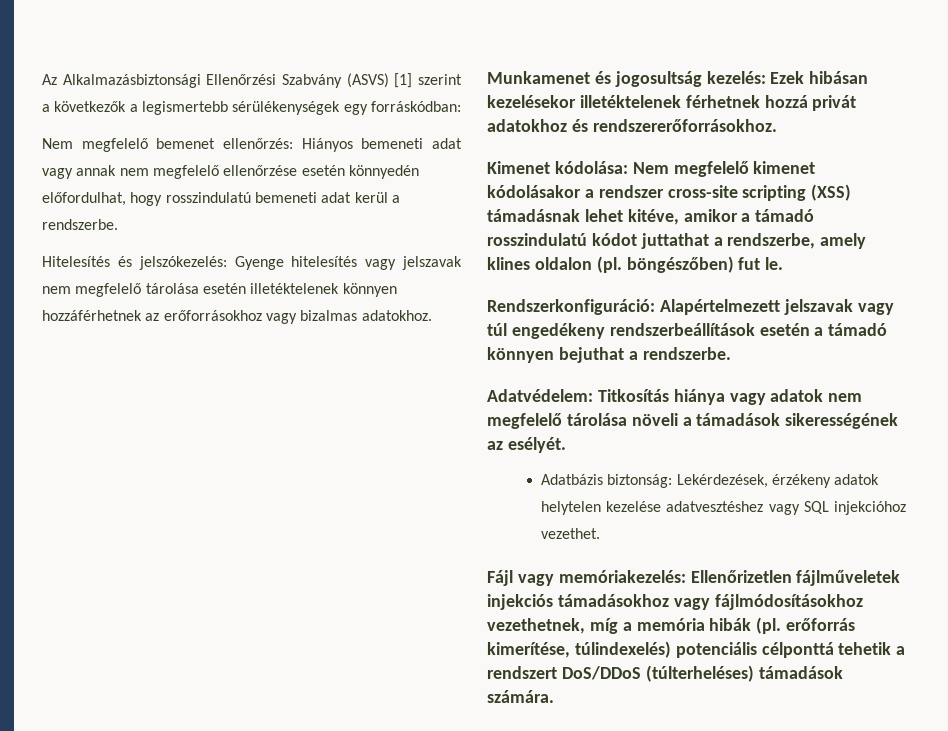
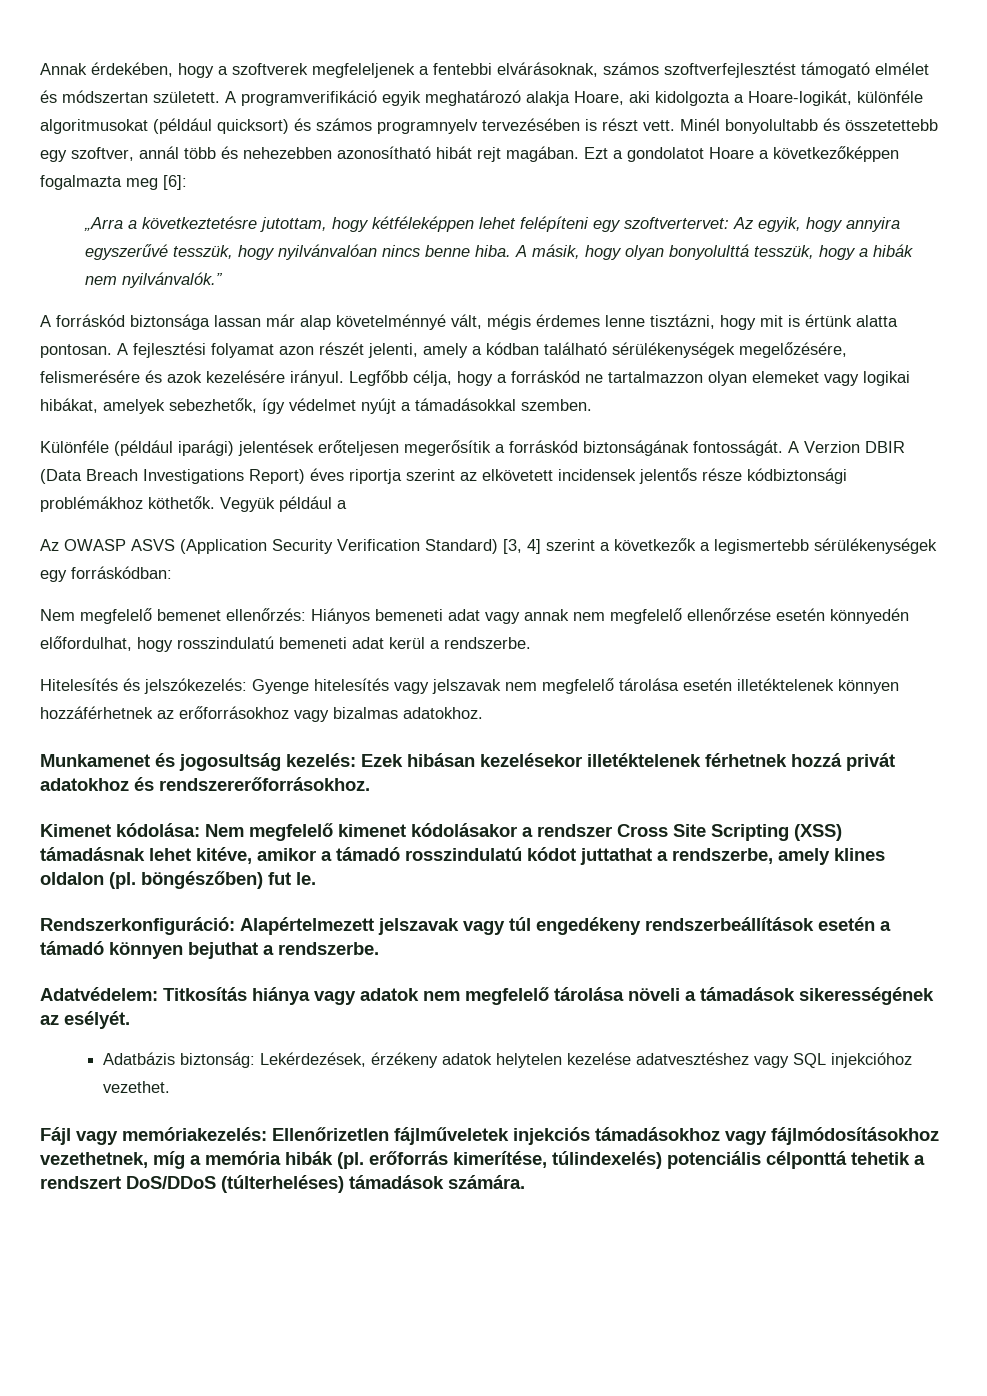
[42,73,413,88] Az Alkalmazásbiztonsági Ellenőrzési Szabvány (ASVS) [1] -> [40,62,929,78] [40,90,923,106] [40,118,938,134] [40,146,899,162] [40,175,187,190] [83,216,900,232] [84,244,913,260] [84,272,223,288] [40,314,898,330] [40,342,847,358] [40,370,910,386] [40,398,592,414] [40,440,905,456] [40,468,847,484] [40,496,347,512] [40,539,541,554] Annak érdekében, hogy a szoftverek megfeleljenek a fentebbi elvárásoknak, számos szoftverfejlesztést támogató elmélet és módszertan született. A programverifikáció egyik meghatározó alakja Hoare, aki kidolgozta a Hoare-logikát, különféle algoritmusokat (például quicksort) és számos programnyelv tervezésében is részt vett. Minél bonyolultabb és összetettebb egy szoftver, annál több és nehezebben azonosítható hibát rejt magában. Ezt a gondolatot Hoare a következőképpen fogalmazta meg [6]: // „Arra a következtetésre jutottam, hogy kétféleképpen lehet felépíteni egy szoftvertervet: Az egyik, hogy annyira egyszerűvé tesszük, hogy nyilvánvalóan nincs benne hiba. A másik, hogy olyan bonyolulttá tesszük, hogy a hibák nem nyilvánvalók.” // A forráskód biztonsága lassan már alap követelménnyé vált, mégis érdemes lenne tisztázni, hogy mit is értünk alatta pontosan. A fejlesztési folyamat azon részét jelenti, amely a kódban található sérülékenységek megelőzésére, felismerésére és azok kezelésére irányul. Legfőbb célja, hogy a forráskód ne tartalmazzon olyan elemeket vagy logikai hibákat, amelyek sebezhetők, így védelmet nyújt a támadásokkal szemben. // Különféle (például iparági) jelentések erőteljesen megerősítik a forráskód biztonságának fontosságát. A Verzion DBIR (Data Breach Investigations Report) éves riportja szerint az elkövetett incidensek jelentős része kódbiztonsági problémákhoz köthetők. Vegyük például a // Az OWASP ASVS (Application Security Verification Standard) [3, 4]
[667,185,807,201] cross-site scripting -> [617,824,789,841] Cross Site Scripting

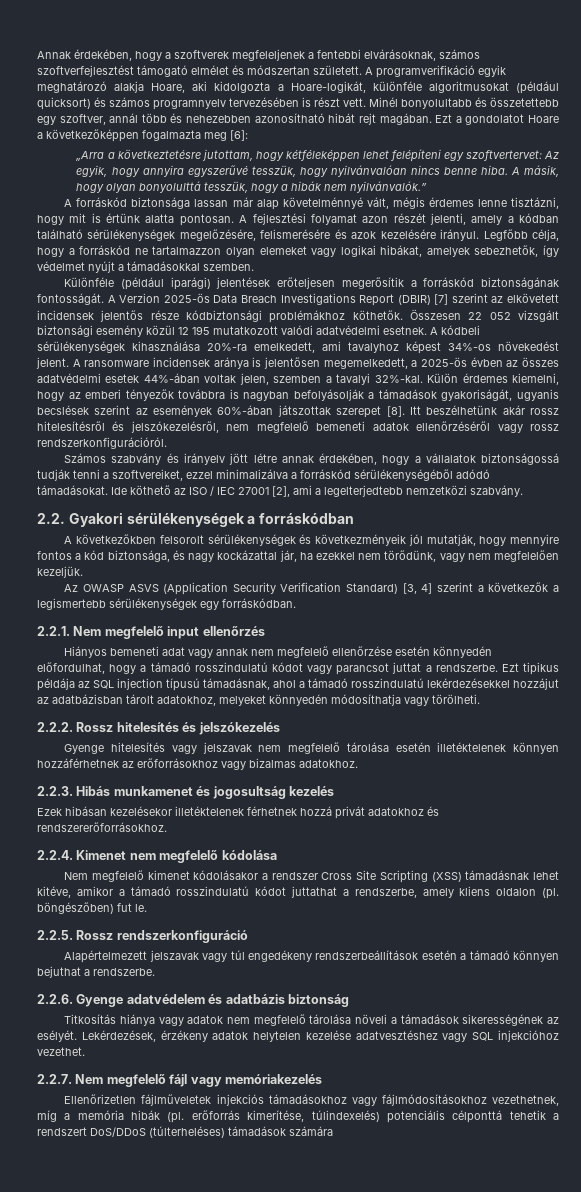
[865,441,905,453] [40,468,402,484] DBIR (Data Breach Investigations Report) éves riportja -> [163,293,449,306] 2025-ös Data Breach Investigations Report (DBIR) [7]
[220,496,347,512] Vegyük például a -> [410,309,559,322] [37,325,480,337] [37,341,559,354] [36,357,560,369] [37,373,559,385] [37,389,559,401] [37,405,559,418] [37,421,560,433] [37,437,167,449] [64,453,559,465] [37,469,490,481] [37,485,523,497] [37,512,355,527] [64,534,559,546] [37,550,559,562] [37,566,83,578] Összesen 22 052 vizsgált biztonsági esemény közül 12 195 mutatkozott valódi adatvédelmi esetnek. A kódbeli sérülékenységek kihasználása 20%-ra emelkedett, ami tavalyhoz képest 34%-os növekedést jelent. A ransomware incidensek aránya is jelentősen megemelkedett, a 2025-ös évben az összes adatvédelmi esetek 44%-ában voltak jelen, szemben a tavalyi 32%-kal. Külön érdemes kiemelni, hogy az emberi tényezők továbbra is nagyban befolyásolják a támadások gyakoriságát, ugyanis becslések szerint az események 60%-ában játszottak szerepet [8]. Itt beszélhetünk akár rossz hitelesítésről és jelszókezelésről, nem megfelelő bemeneti adatok ellenőrzéséről vagy rossz rendszerkonfigurációról. // Számos szabvány és irányelv jött létre annak érdekében, hogy a vállalatok biztonságossá tudják tenni a szoftvereiket, ezzel minimalizálva a forráskód sérülékenységéből adódó támadásokat. Ide köthető az ISO / IEC 27001 [2], ami a legelterjedtebb nemzetközi szabvány. // 2.2. Gyakori sérülékenységek a forráskódban // A következőkben felsorolt sérülékenységek és következményeik jól mutatják, hogy mennyire fontos a kód biztonsága, és nagy kockázattal jár, ha ezekkel nem törődünk, vagy nem megfelelően kezeljük.
[71,566,172,579] [40,608,306,624] forráskódban: // Nem megfelelő bemenet ellenőrzés: -> [222,598,296,608] [37,626,265,639] forráskódban. // 2.2.1. Nem megfelelő input ellenőrzés //
[177,636,531,649] [40,678,247,694] rosszindulatú bemeneti adat kerül a rendszerbe. // Hitelesítés és jelszókezelés: -> [140,662,560,675] [37,678,559,691] [37,694,480,706] [37,722,280,735] a támadó rosszindulatú kódot vagy parancsot juttat a rendszerbe. Ezt tipikus példája az SQL injection típusú támadásnak, ahol a támadó rosszindulatú lekérdezésekkel hozzájut az adatbázisban tárolt adatokhoz, melyeket könnyedén módosíthatja vagy törölheti. // 2.2.2. Rossz hitelesítés és jelszókezelés //
[40,754,150,767] Munkamenet -> [37,786,193,796] 2.2.3. Hibás munkamenet
[286,753,356,767] kezelés: -> [288,786,334,796] kezelés //
[40,823,200,837] Kimenet kódolása: -> [37,850,277,863] 2.2.4. Kimenet nem megfelelő kódolása //
[834,848,885,861] klines -> [459,886,491,896] kliens
[40,917,235,935] Rendszerkonfiguráció: -> [37,930,248,943] 2.2.5. Rossz rendszerkonfiguráció //
[40,987,158,1001] Adatvédelem: -> [37,994,349,1007] 2.2.6. Gyenge adatvédelem és adatbázis biztonság //
[102,1052,255,1068] // Adatbázis biztonság: -> (77, 1036) none
[40,1127,267,1145] Fájl vagy memóriakezelés: -> [37,1074,322,1087] 2.2.7. Nem megfelelő fájl vagy memóriakezelés //
[448,1175,525,1189] számára. -> [289,1126,333,1136] számára

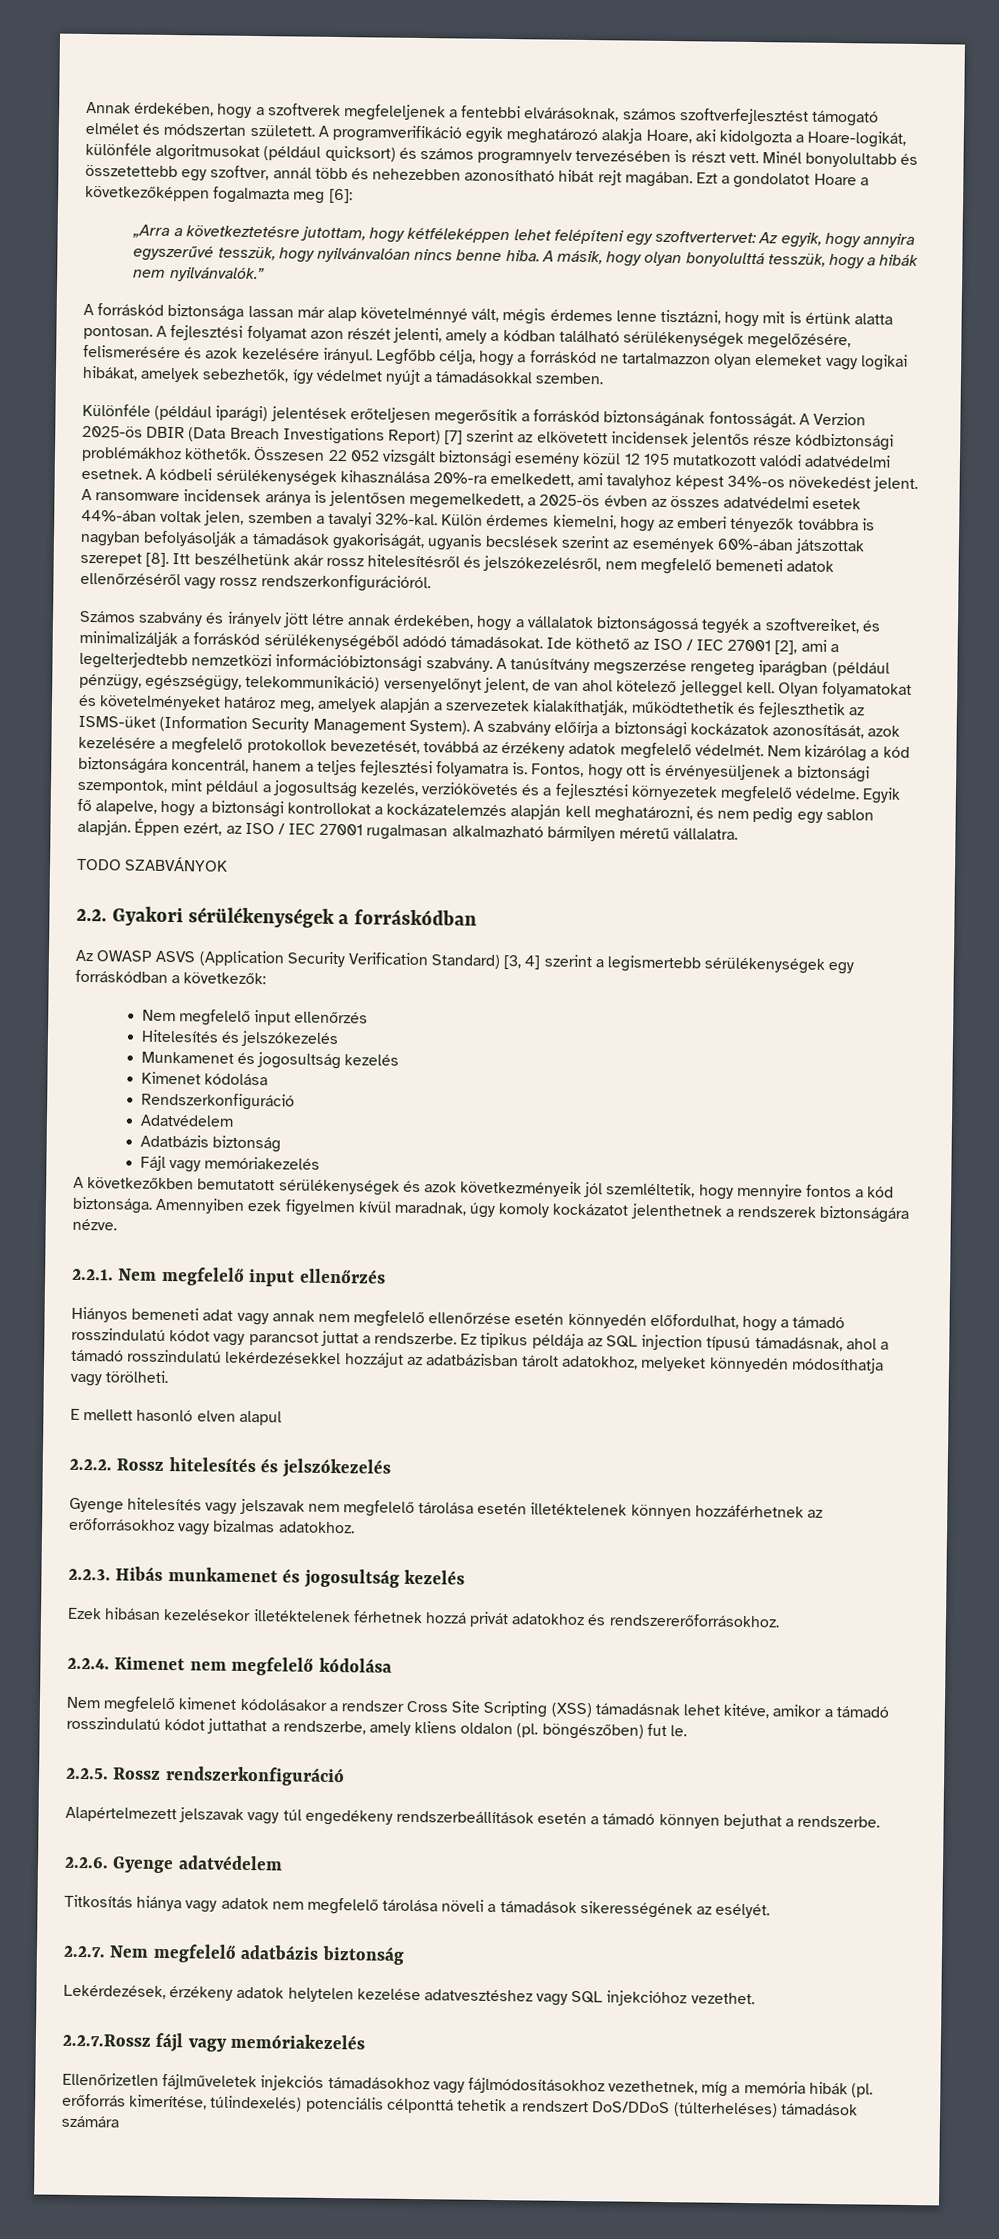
[213,293,431,306] Data Breach Investigations Report (DBIR) -> [146,426,441,445] DBIR (Data Breach Investigations Report)
[37,469,288,481] tudják tenni a szoftvereiket, ezzel minimalizálva -> [701,618,881,634] [79,630,178,648] tegyék a szoftvereiket, és minimalizálják
(467, 490) none -> [275,654,423,673] információbiztonsági
(523, 491) none -> [495,657,890,677] [79,673,913,698] [78,694,865,719] [78,715,901,739] [78,736,910,762] [78,756,870,783] [77,778,902,804] [77,798,874,824] [77,818,739,842] [76,856,229,872] A tanúsítvány megszerzése rengeteg iparágban (például pénzügy, egészségügy, telekommunikáció) versenyelőnyt jelent, de van ahol kötelező jelleggel kell. Olyan folyamatokat és követelményeket határoz meg, amelyek alapján a szervezetek kialakíthatják, működtethetik és fejleszthetik az ISMS-üket (Information Security Management System). A szabvány előírja a biztonsági kockázatok azonosítását, azok kezelésére a megfelelő protokollok bevezetését, továbbá az érzékeny adatok megfelelő védelmét. Nem kizárólag a kód biztonságára koncentrál, hanem a teljes fejlesztési folyamatra is. Fontos, hogy ott is érvényesüljenek a biztonsági szempontok, mint például a jogosultság kezelés, verziókövetés és a fejlesztési környezetek megfelelő védelme. Egyik fő alapelve, hogy a biztonsági kontrollokat a kockázatelemzés alapján kell meghatározni, és nem pedig egy sablon alapján. Éppen ezért, az ISO / IEC 27001 rugalmasan alkalmazható bármilyen méretű vállalatra. // TODO SZABVÁNYOK
[64,534,559,546] [37,550,559,562] [37,566,83,578] // A következőkben felsorolt sérülékenységek és következményeik jól mutatják, hogy mennyire fontos a kód biztonsága, és nagy kockázattal jár, ha ezekkel nem törődünk, vagy nem megfelelően kezeljük. -> (478, 917) none
[488,582,559,592] következők a -> (604, 963) none
[222,598,296,608] forráskódban. -> [75,969,267,985] [141,1009,369,1026] [140,1029,339,1048] [140,1051,400,1070] [140,1071,268,1086] [140,1092,295,1111] [139,1114,234,1127] [139,1134,281,1153] [139,1155,320,1173] [73,1176,895,1200] [72,1196,910,1223] [72,1218,117,1231] forráskódban a következők: // Nem megfelelő input ellenőrzés // Hitelesítés és jelszókezelés // Munkamenet és jogosultság kezelés // Kimenet kódolása // Rendszerkonfiguráció // Adatvédelem // Adatbázis biztonság // Fájl vagy memóriakezelés // A következőkben bemutatott sérülékenységek és azok következményeik jól szemléltetik, hogy mennyire fontos a kód biztonsága. Amennyiben ezek figyelmen kívül maradnak, úgy komoly kockázatot jelenthetnek a rendszerek biztonságára nézve.
[501,663,519,672] Ezt -> [460,1333,478,1345] Ez
(480, 699) none -> [70,1408,282,1426] // E mellett hasonló elven alapul
[208,994,349,1007] és adatbázis biztonság -> (283, 1863) none
(77, 1036) none -> [63,1943,405,1965] // 2.2.7. Nem megfelelő adatbázis biztonság //
[37,1074,166,1087] 2.2.7. Nem megfelelő -> [62,2033,151,2047] 2.2.7.Rossz

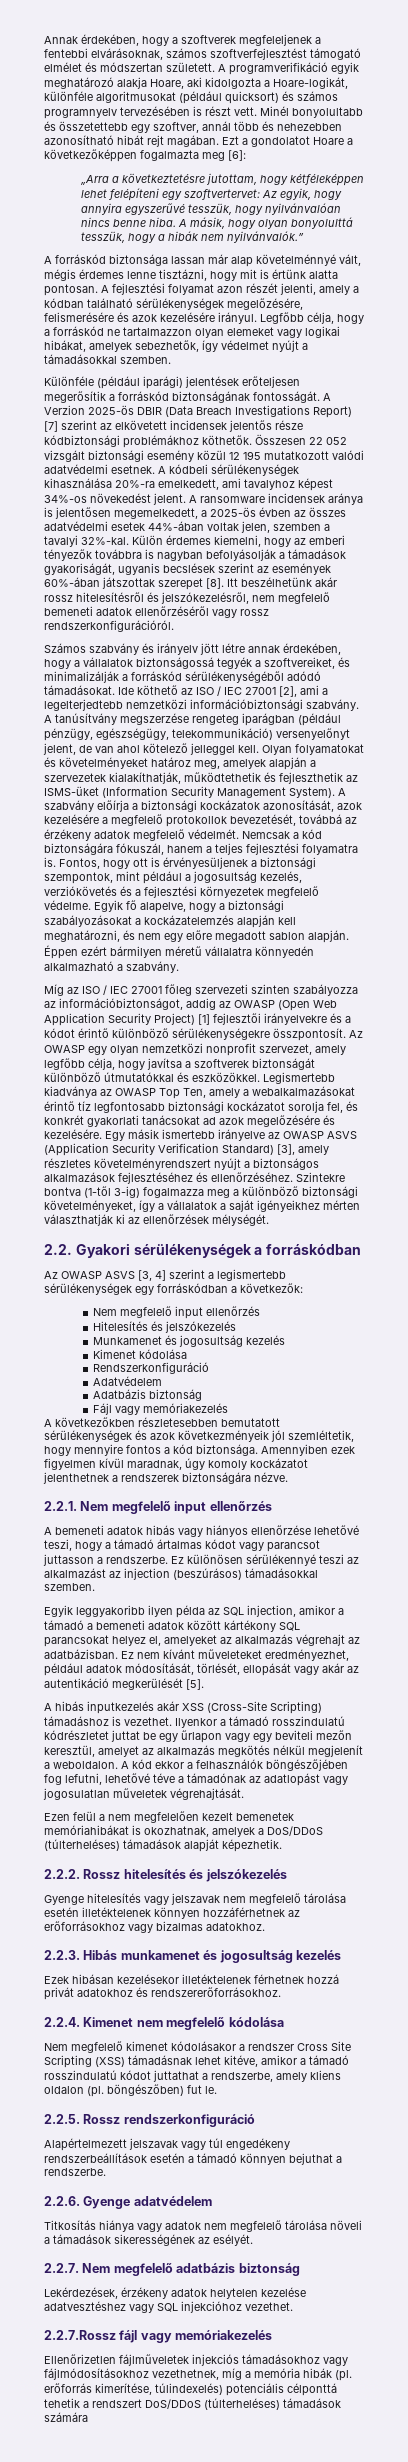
[767,744,868,762] Nem kizárólag -> [242,831,290,839] Nemcsak
[171,759,250,773] koncentrál, -> [116,843,164,855] fókuszál,
[286,802,371,815] kontrollokat -> [44,915,132,927] szabályozásokat
[752,807,874,824] [77,818,739,842] [76,856,229,872] pedig egy sablon alapján. Éppen ezért, az ISO / IEC 27001 rugalmasan alkalmazható bármilyen méretű vállalatra. // TODO SZABVÁNYOK -> [164,930,349,943] [44,945,314,959] [44,961,179,973] [44,984,358,996] [44,998,337,1011] [44,1013,351,1026] [44,1028,363,1041] [44,1043,346,1056] [44,1058,315,1070] [44,1072,335,1084] [44,1086,355,1099] [44,1101,358,1113] [44,1115,335,1127] [44,1129,357,1141] [44,1143,329,1156] [44,1158,319,1170] [44,1172,345,1184] [44,1186,358,1198] [44,1200,360,1212] [44,1214,269,1226] egy előre megadott sablon alapján. Éppen ezért bármilyen méretű vállalatra könnyedén alkalmazható a szabvány. // Míg az ISO / IEC 27001 főleg szervezeti szinten szabályozza az információbiztonságot, addig az OWASP (Open Web Application Security Project) [1] fejlesztői irányelvekre és a kódot érintő különböző sérülékenységekre összpontosít. Az OWASP egy olyan nemzetközi nonprofit szervezet, amely legfőbb célja, hogy javítsa a szoftverek biztonságát különböző útmutatókkal és eszközökkel. Legismertebb kiadványa az OWASP Top Ten, amely a webalkalmazásokat érintő tíz legfontosabb biztonsági kockázatot sorolja fel, és konkrét gyakorlati tanácsokat ad azok megelőzésére és kezelésére. Egy másik ismertebb irányelve az OWASP ASVS (Application Security Verification Standard) [3], amely részletes követelményrendszert nyújt a biztonságos alkalmazások fejlesztéséhez és ellenőrzéséhez. Szintekre bontva (1-től 3-ig) fogalmazza meg a különböző biztonsági követelményeket, így a vállalatok a saját igényeikhez mérten választhatják ki az ellenőrzések mélységét.
[198,950,501,970] (Application Security Verification Standard) -> (135, 1275) none
(195, 1183) none -> [138,1417,218,1427] részletesebben
[71,1306,739,1329] Hiányos bemeneti adat vagy annak nem megfelelő ellenőrzése esetén könnyedén előfordulhat, -> [44,1525,359,1537] [44,1539,72,1551] A bemeneti adatok hibás vagy hiányos ellenőrzése lehetővé teszi,
[71,1327,166,1341] rosszindulatú -> [157,1539,202,1549] ártalmas
[320,1330,359,1347] juttat -> [43,1554,94,1566] juttasson
[480,1332,889,1352] [71,1349,884,1374] [70,1370,169,1387] [70,1408,282,1426] tipikus példája az SQL injection típusú támadásnak, ahol a támadó rosszindulatú lekérdezésekkel hozzájut az adatbázisban tárolt adatokhoz, melyeket könnyedén módosíthatja vagy törölheti. // E mellett hasonló elven alapul -> [187,1554,359,1566] [44,1568,318,1580] [44,1583,95,1591] [44,1605,344,1618] [44,1620,300,1632] [44,1634,360,1647] [44,1649,349,1661] [44,1663,359,1676] [44,1678,204,1690] [44,1701,322,1714] [44,1716,345,1728] [44,1730,352,1743] [44,1745,363,1757] [44,1759,348,1771] [44,1773,348,1786] [43,1788,244,1800] [44,1811,294,1823] [44,1825,323,1837] [44,1839,282,1852] különösen sérülékennyé teszi az alkalmazást az injection (beszúrásos) támadásokkal szemben. // Egyik leggyakoribb ilyen példa az SQL injection, amikor a támadó a bemeneti adatok között kártékony SQL parancsokat helyez el, amelyeket az alkalmazás végrehajt az adatbázisban. Ez nem kívánt műveleteket eredményezhet, például adatok módosítását, törlését, ellopását vagy akár az autentikáció megkerülését [5]. // A hibás inputkezelés akár XSS (Cross-Site Scripting) támadáshoz is vezethet. Ilyenkor a támadó rosszindulatú kódrészletet juttat be egy űrlapon vagy egy beviteli mezőn keresztül, amelyet az alkalmazás megkötés nélkül megjelenít a weboldalon. A kód ekkor a felhasználók böngészőjében fog lefutni, lehetővé téve a támadónak az adatlopást vagy jogosulatlan műveletek végrehajtását. // Ezen felül a nem megfelelően kezelt bemenetek memóriahibákat is okozhatnak, amelyek a DoS/DDoS (túlterheléses) támadások alapját képezhetik.

